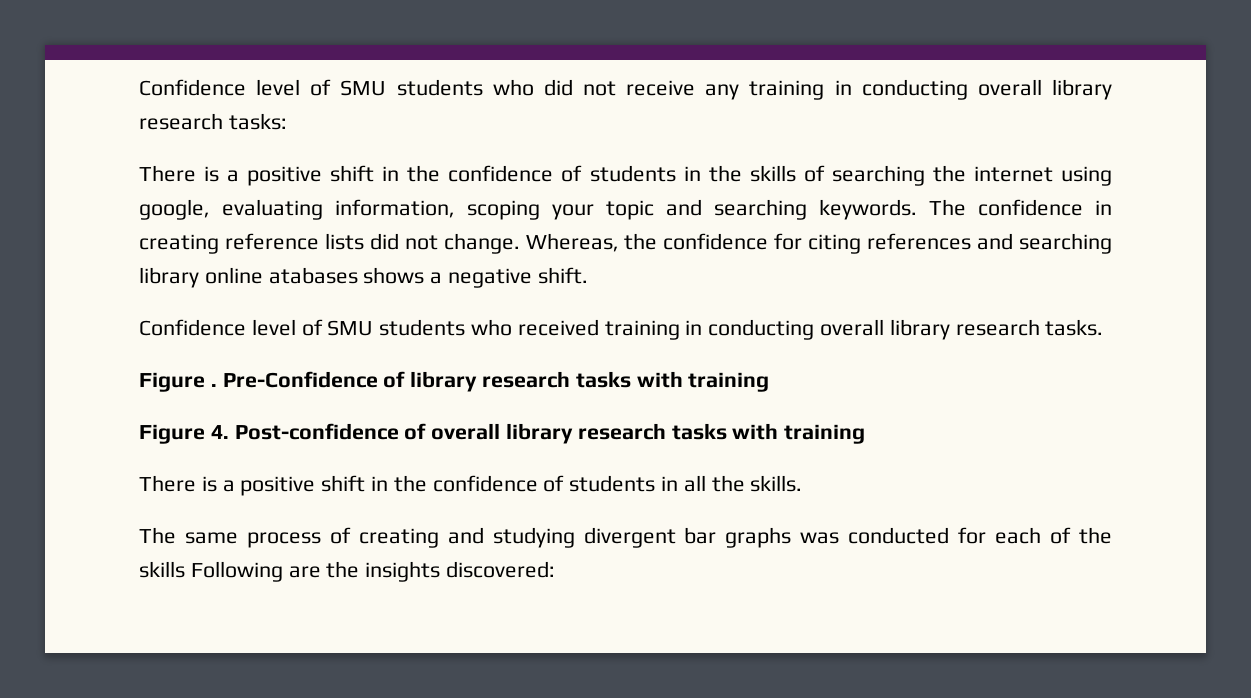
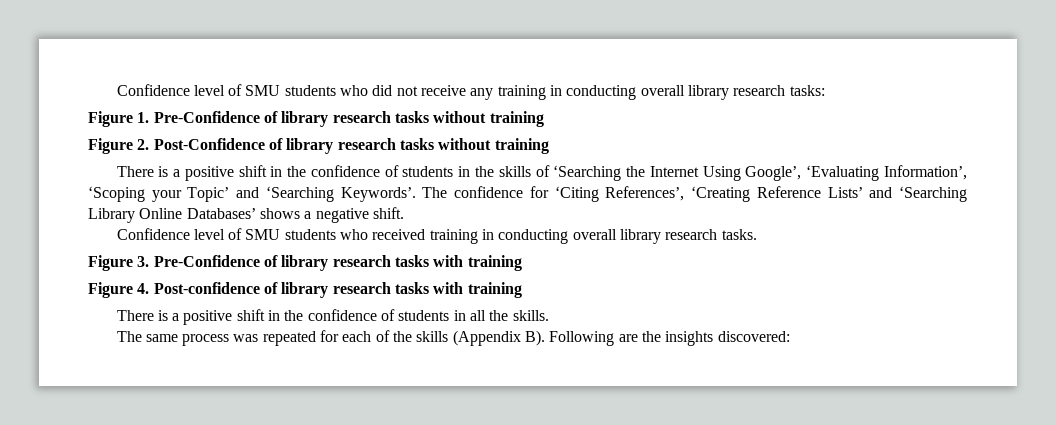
(287, 121) none -> [88,111,544,127] [88,138,549,154] // Figure 1. Pre-Confidence of library research tasks without training // Figure 2. Post-Confidence of library research tasks without training
[831,165,1112,186] [139,199,1112,220] [139,233,1112,254] [139,267,358,288] searching the internet using google, evaluating information, scoping your topic and searching keywords. The confidence in creating reference lists did not change. Whereas, the confidence for citing references and searching library online atabases -> [553,165,968,181] [88,186,968,202] [88,208,256,223] ‘Searching the Internet Using Google’, ‘Evaluating Information’, ‘Scoping your Topic’ and ‘Searching Keywords’. The confidence for ‘Citing References’, ‘Creating Reference Lists’ and ‘Searching Library Online Databases’
[210,384,217,387] . -> [137,256,150,267] 3.
[431,423,501,440] overall -> (278, 288) none
[329,527,950,548] of creating and studying divergent bar graphs was conducted -> [233,331,316,346] was repeated
(185, 569) none -> [452,330,546,346] (Appendix B).

